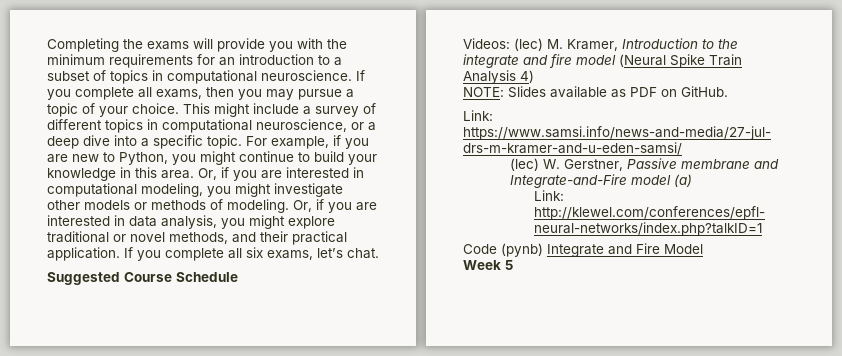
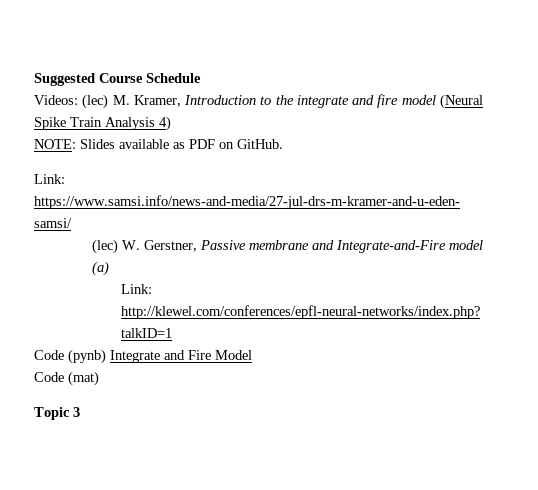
[47,38,347,52] [47,54,342,68] [47,70,365,84] [47,87,354,100] [47,103,376,117] [47,119,376,133] [47,135,369,149] [47,151,377,165] [47,167,364,181] [47,183,343,197] [47,199,377,213] [47,215,335,229] [47,231,347,245] [47,247,379,261] Completing the exams will provide you with the minimum requirements for an introduction to a subset of topics in computational neuroscience. If you complete all exams, then you may pursue a topic of your choice. This might include a survey of different topics in computational neuroscience, or a deep dive into a specific topic. For example, if you are new to Python, you might continue to build your knowledge in this area. Or, if you are interested in computational modeling, you might investigate other models or methods of modeling. Or, if you are interested in data analysis, you might explore traditional or novel methods, and their practical application. If you complete all six exams, let’s chat. // -> (34, 79) none
[463,260,513,270] Week 5 -> [34,371,99,386] [34,407,80,420] Code (mat) // Topic 3

